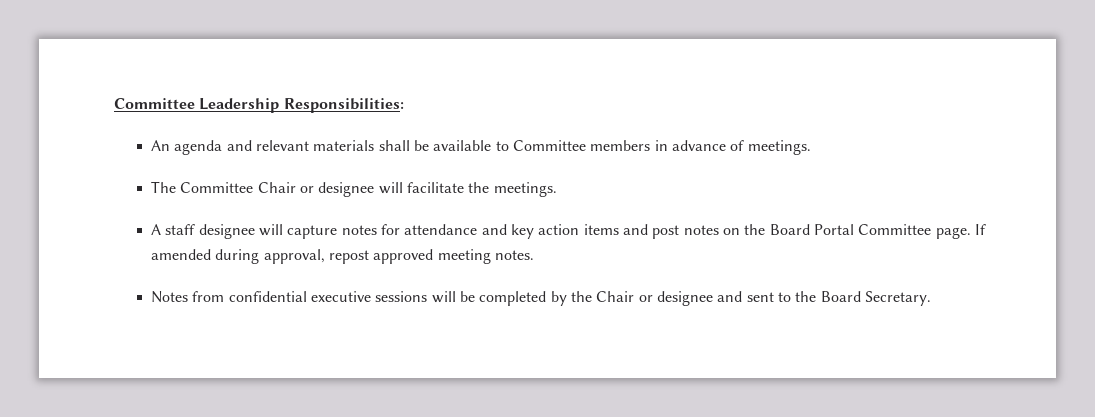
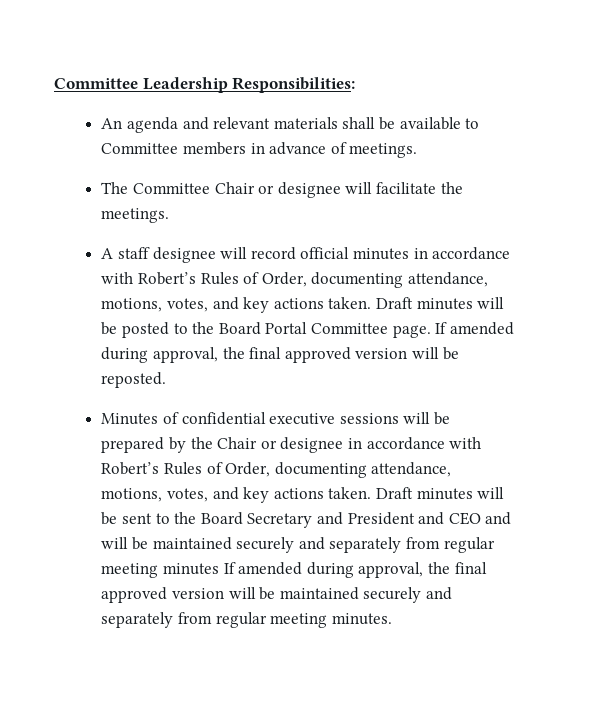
[287,224,740,239] capture notes for attendance and key action items and post notes on -> [250,247,511,260] [101,272,488,288] [101,297,505,313] [101,322,188,338] record official minutes in accordance with Robert’s Rules of Order, documenting attendance, motions, votes, and key actions taken. Draft minutes will be posted to
[329,249,535,264] [151,291,225,303] repost approved meeting notes. // Notes from -> [222,347,459,363] [101,372,167,388] [101,412,180,425] the final approved version will be reposted. // Minutes of
[479,291,547,306] completed -> [101,437,165,453] prepared
[717,291,931,306] and sent to the Board Secretary. -> [347,437,482,450] [101,462,452,478] [101,487,505,503] [101,512,512,528] [101,537,495,553] [101,562,487,578] [101,587,452,603] [101,612,392,628] in accordance with Robert’s Rules of Order, documenting attendance, motions, votes, and key actions taken. Draft minutes will be sent to the Board Secretary and President and CEO and will be maintained securely and separately from regular meeting minutes If amended during approval, the final approved version will be maintained securely and separately from regular meeting minutes.

